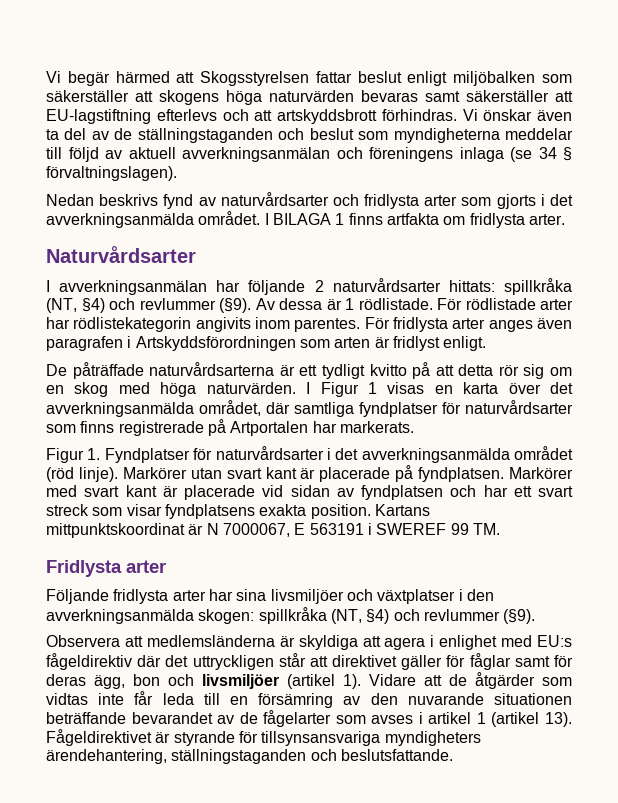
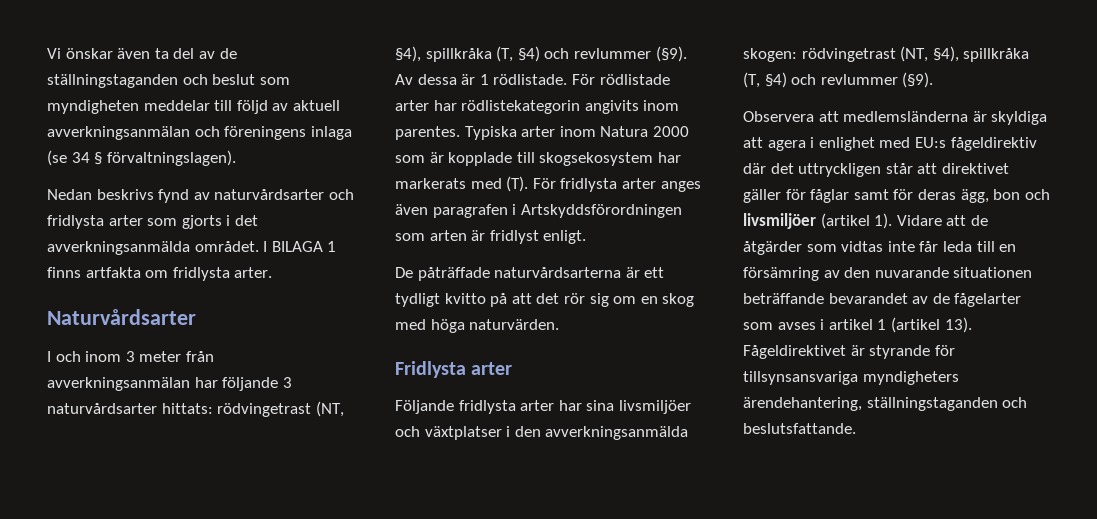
[46,71,572,86] [46,90,573,105] [46,109,478,124] Vi begär härmed att Skogsstyrelsen fattar beslut enligt miljöbalken som säkerställer att skogens höga naturvärden bevaras samt säkerställer att EU-lagstiftning efterlevs och att artskyddsbrott förhindras. Vi -> [47,48,61,59] Vi
[393,128,500,143] myndigheterna -> [47,100,139,114] myndigheten
(50, 286) none -> [55,351,214,362] och inom 3 meter från
[314,280,324,292] 2 -> [282,377,292,388] 3
[504,278,573,295] [46,298,77,313] spillkråka (NT, -> [217,401,344,417] [395,46,514,62] rödvingetrast (NT, §4), spillkråka (T,
(361, 325) none -> [464,126,689,140] [395,152,681,166] [395,176,529,192] Typiska arter inom Natura 2000 som är kopplade till skogsekosystem har markerats med (T).
[458,364,494,376] detta -> [536,293,560,304] det
[306,382,574,397] [46,400,573,417] [46,419,414,436] [46,446,573,463] [46,465,574,482] [46,485,573,500] [46,504,430,519] [46,523,500,538] I Figur 1 visas en karta över det avverkningsanmälda området, där samtliga fyndplatser för naturvårdsarter som finns registrerade på Artportalen har markerats. // Figur 1. Fyndplatser för naturvårdsarter i det avverkningsanmälda området (röd linje). Markörer utan svart kant är placerade på fyndplatsen. Markörer med svart kant är placerade vid sidan av fyndplatsen och har ett svart streck som visar fyndplatsens exakta position. Kartans mittpunktskoordinat är N 7000067, E 563191 i SWEREF 99 TM. -> (560, 324) none
[258,607,362,624] spillkråka (NT, -> [801,46,1030,62] [743,72,760,88] rödvingetrast (NT, §4), spillkråka (T,

